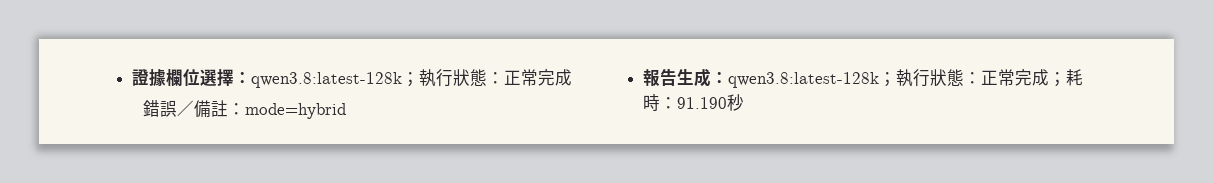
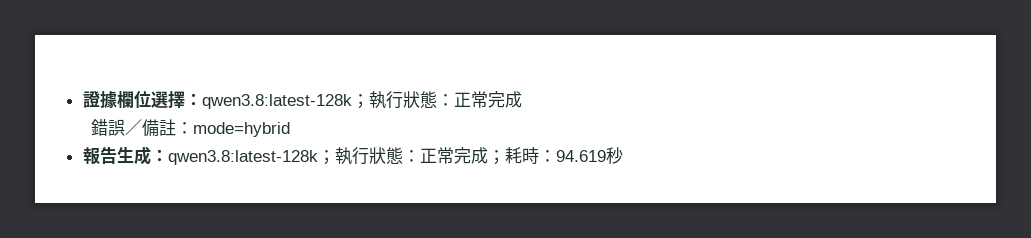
[677,97,728,109] 91.190 -> [555,150,606,162] 94.619

